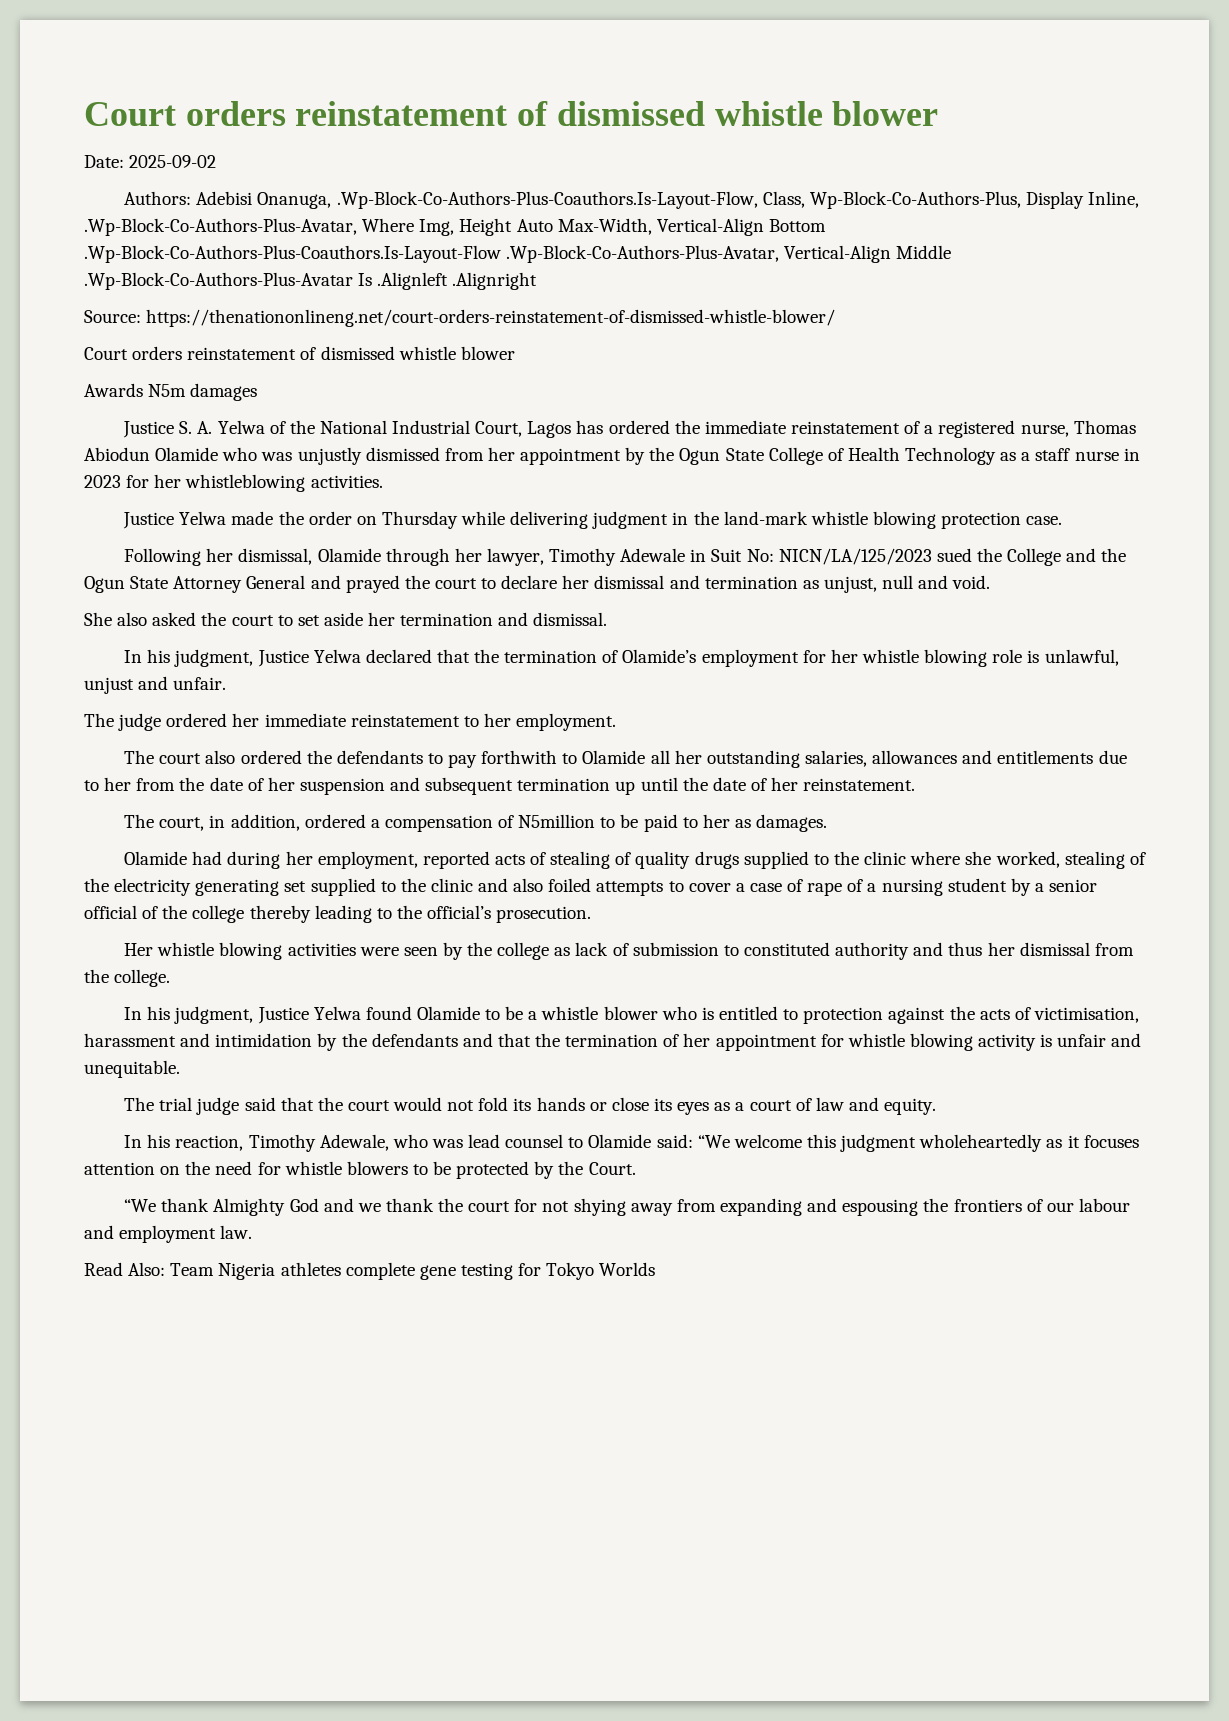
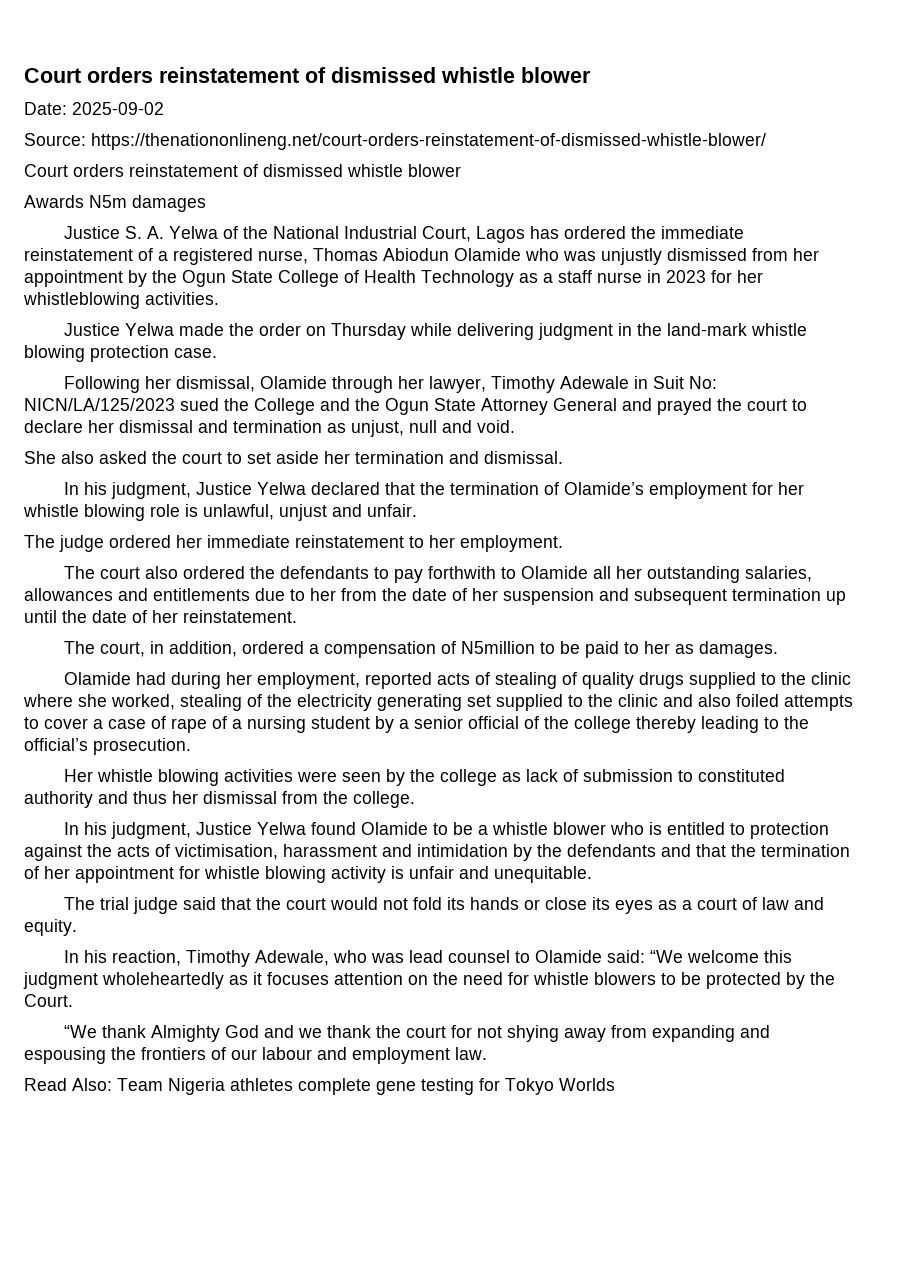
[124,191,1140,209] [84,218,826,236] [84,245,952,263] [84,272,538,290] // Authors: Adebisi Onanuga, .Wp-Block-Co-Authors-Plus-Coauthors.Is-Layout-Flow, Class, Wp-Block-Co-Authors-Plus, Display Inline, .Wp-Block-Co-Authors-Plus-Avatar, Where Img, Height Auto Max-Width, Vertical-Align Bottom .Wp-Block-Co-Authors-Plus-Coauthors.Is-Layout-Flow .Wp-Block-Co-Authors-Plus-Avatar, Vertical-Align Middle .Wp-Block-Co-Authors-Plus-Avatar Is .Alignleft .Alignright -> (164, 108) none

